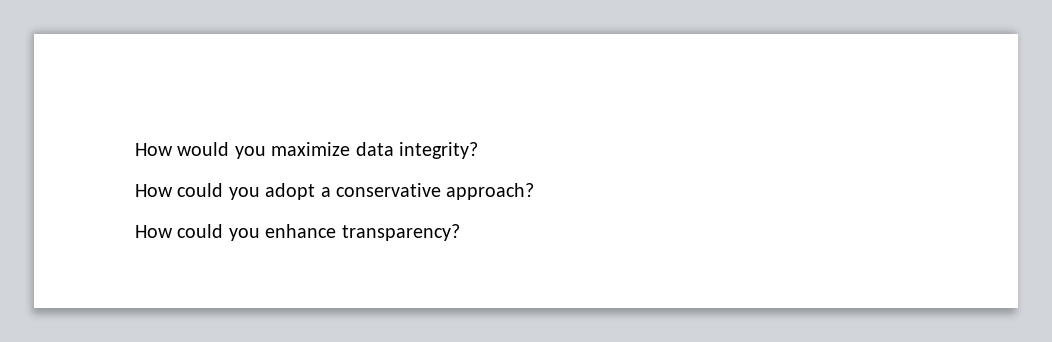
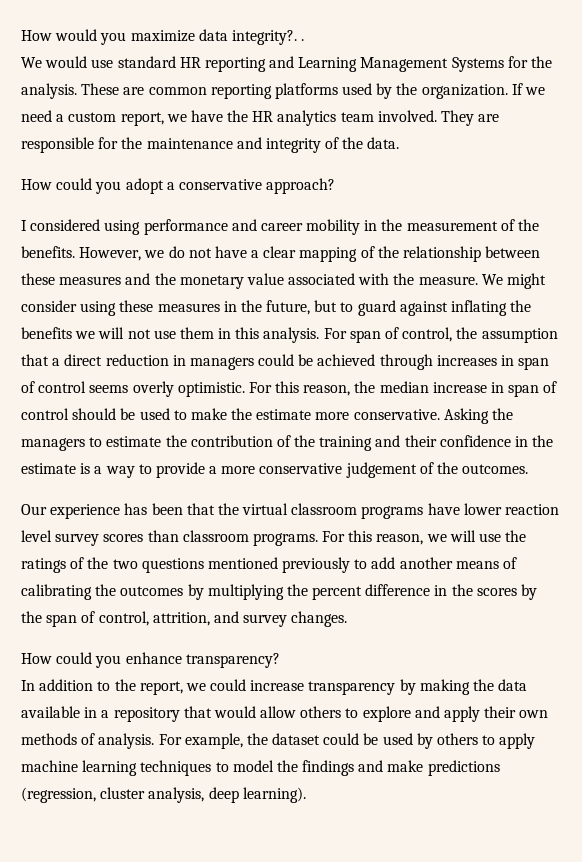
[399,142,478,159] integrity? -> [231,30,305,45] [21,56,553,72] [21,83,546,99] [21,110,500,126] [21,137,400,153] integrity?. . // We would use standard HR reporting and Learning Management Systems for the analysis. These are common reporting platforms used by the organization. If we need a custom report, we have the HR analytics team involved. They are responsible for the maintenance and integrity of the data.
(535, 191) none -> [21,219,540,235] [21,246,541,262] [21,273,547,289] [21,300,532,316] [21,327,558,343] [21,354,550,370] [21,381,558,397] [21,408,514,424] [21,435,554,451] [21,462,529,478] [21,503,560,519] [21,530,527,546] [21,557,518,573] [21,584,538,600] [21,611,348,627] // I considered using performance and career mobility in the measurement of the benefits. However, we do not have a clear mapping of the relationship between these measures and the monetary value associated with the measure. We might consider using these measures in the future, but to guard against inflating the benefits we will not use them in this analysis. For span of control, the assumption that a direct reduction in managers could be achieved through increases in span of control seems overly optimistic. For this reason, the median increase in span of control should be used to make the estimate more conservative. Asking the managers to estimate the contribution of the training and their confidence in the estimate is a way to provide a more conservative judgement of the outcomes. // Our experience has been that the virtual classroom programs have lower reaction level survey scores than classroom programs. For this reason, we will use the ratings of the two questions mentioned previously to add another means of calibrating the outcomes by multiplying the percent difference in the scores by the span of control, attrition, and survey changes.
(460, 232) none -> [21,679,528,695] [21,706,549,722] [21,733,536,749] [21,760,500,776] [21,787,306,803] // In addition to the report, we could increase transparency by making the data available in a repository that would allow others to explore and apply their own methods of analysis. For example, the dataset could be used by others to apply machine learning techniques to model the findings and make predictions (regression, cluster analysis, deep learning).

